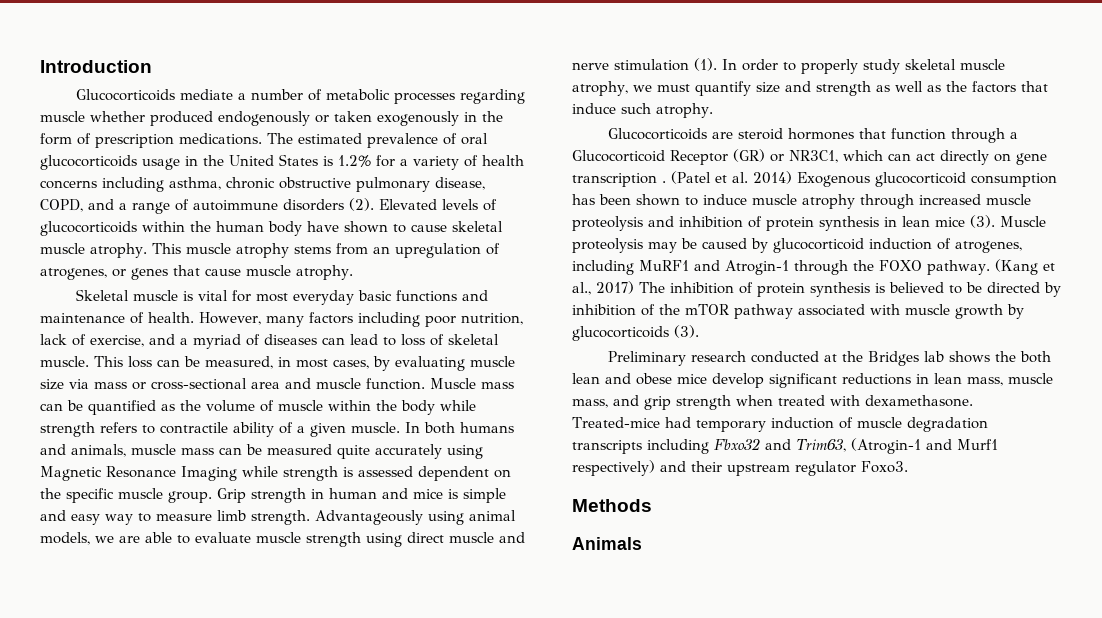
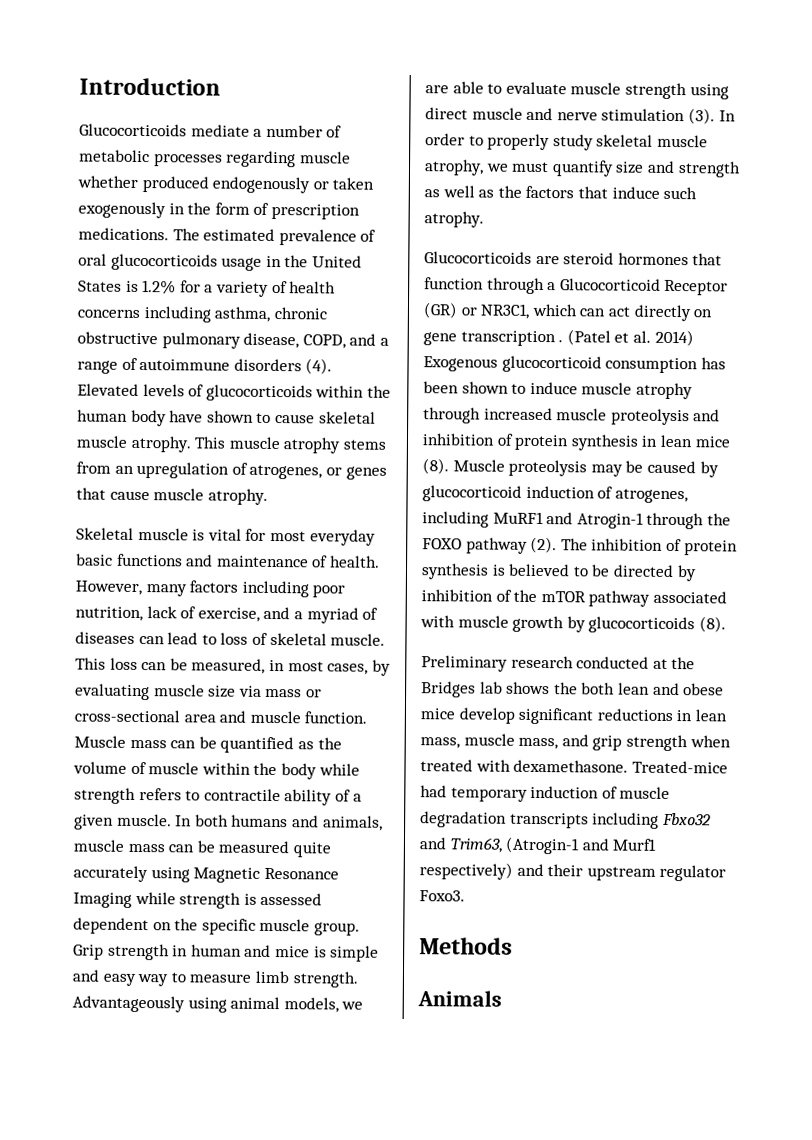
[349,198,374,211] (2). -> [305,358,333,375] (4).
[694,58,717,71] (1). -> [687,108,715,125] (3).
[970,215,995,228] (3). -> [422,458,449,475] (8).
[927,259,1055,275] [572,281,634,295] pathway. (Kang et al., 2017) -> [465,536,558,554] pathway (2).
[674,325,699,338] (3). -> [698,616,726,633] (8).

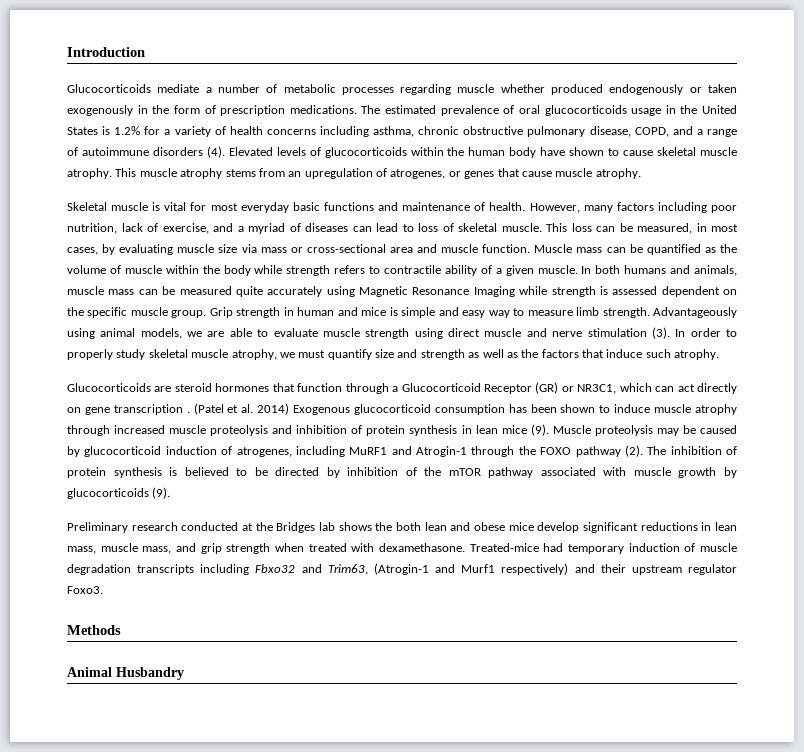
[422,458,449,475] (8). -> [530,424,549,436] (9).
[698,616,726,633] (8). -> [152,487,171,499] (9).
[417,990,502,1007] Animals -> [67,667,184,680] Animal Husbandry

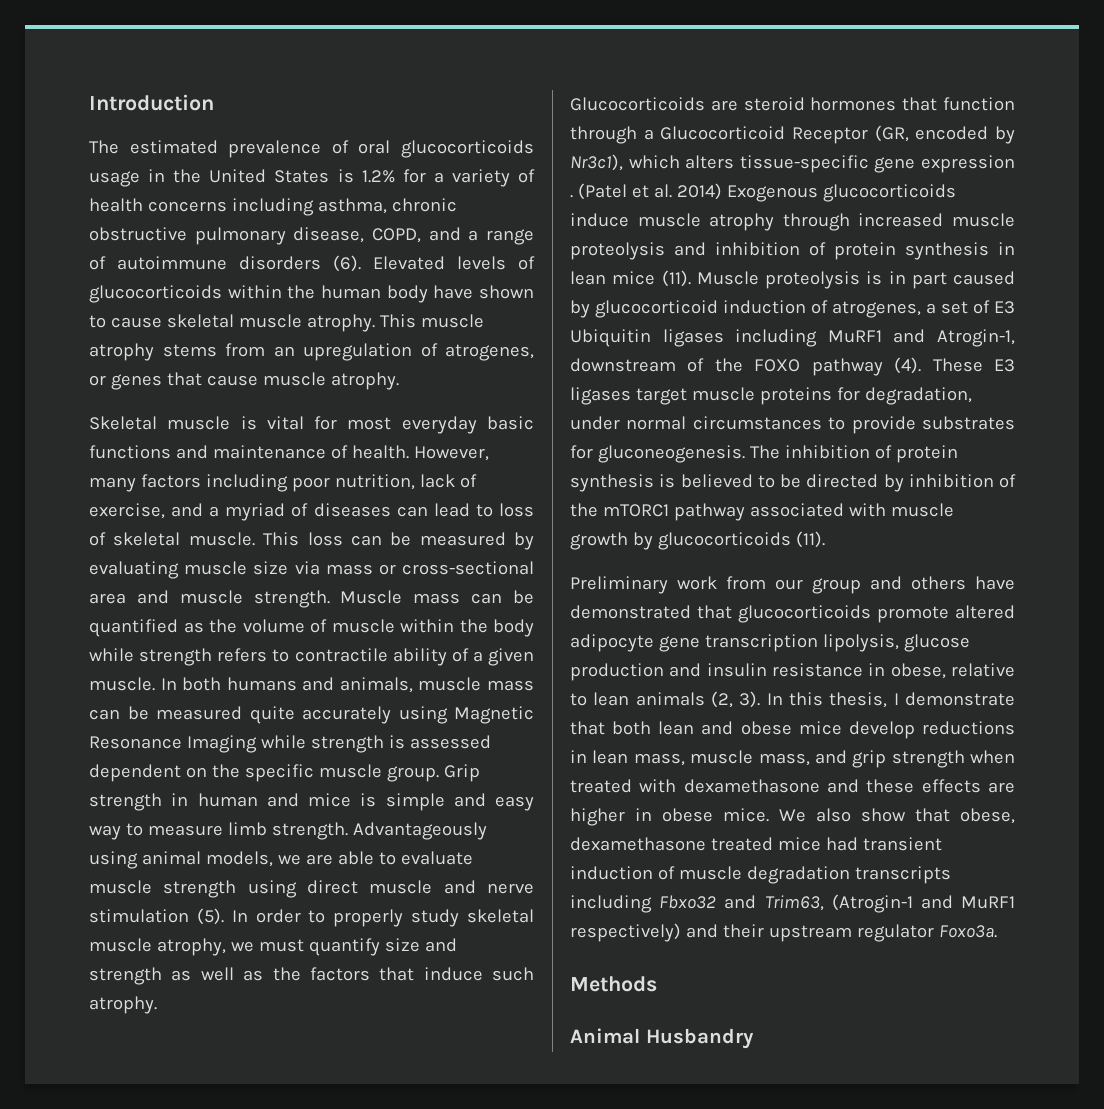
[67,84,737,95] [67,105,357,116] Glucocorticoids mediate a number of metabolic processes regarding muscle whether produced endogenously or taken exogenously in the form of prescription medications. -> (214, 102) none
[206,146,225,158] (4). -> [333,255,361,272] (6).
[637,223,738,234] [67,247,98,255] measured, in most cases, -> [419,532,506,546] measured
[482,244,531,253] function. -> [253,590,330,608] strength.
[651,327,670,339] (3). -> [196,908,224,925] (5).
[535,382,737,394] [67,404,183,415] (GR) or NR3C1, which can act directly on gene transcription -> [874,125,1015,144] [570,154,1015,173] (GR, encoded by Nr3c1), which alters tissue-specific gene expression
[353,404,611,415] glucocorticoid consumption has been shown to -> [822,184,956,202] glucocorticoids
[530,424,549,436] (9). -> [661,270,691,287] (11).
[656,425,696,436] may be -> [866,271,947,289] is in part
[295,445,643,457] including MuRF1 and Atrogin-1 through the FOXO pathway (2). -> [926,300,1015,314] [570,329,1015,347] [570,357,1016,376] [570,387,972,405] [570,416,1015,434] [570,445,745,463] a set of E3 Ubiquitin ligases including MuRF1 and Atrogin-1, downstream of the FOXO pathway (4). These E3 ligases target muscle proteins for degradation, under normal circumstances to provide substrates for gluconeogenesis.
[448,468,481,476] mTOR -> [602,504,669,517] mTORC1
[152,487,171,499] (9). -> [795,531,825,548] (11).
[131,522,393,533] research conducted at the Bridges lab shows the -> [677,576,1015,594] [570,605,1015,623] [570,634,970,652] [570,663,1015,681] [570,691,1015,708] [570,721,605,735] work from our group and others have demonstrated that glucocorticoids promote altered adipocyte gene transcription lipolysis, glucose production and insulin resistance in obese, relative to lean animals (2, 3). In this thesis, I demonstrate that
[583,522,639,533] significant -> (915, 730) none
[379,543,624,554] dexamethasone. Treated-mice had temporary -> [683,779,1015,793] [570,808,1015,826] [570,837,942,851] dexamethasone and these effects are higher in obese mice. We also show that obese, dexamethasone treated mice had transient
[461,564,496,573] Murf1 -> [961,896,1016,909] MuRF1
[67,586,103,594] Foxo3. -> [938,925,997,938] Foxo3a.

